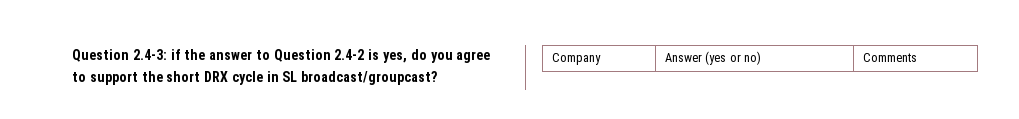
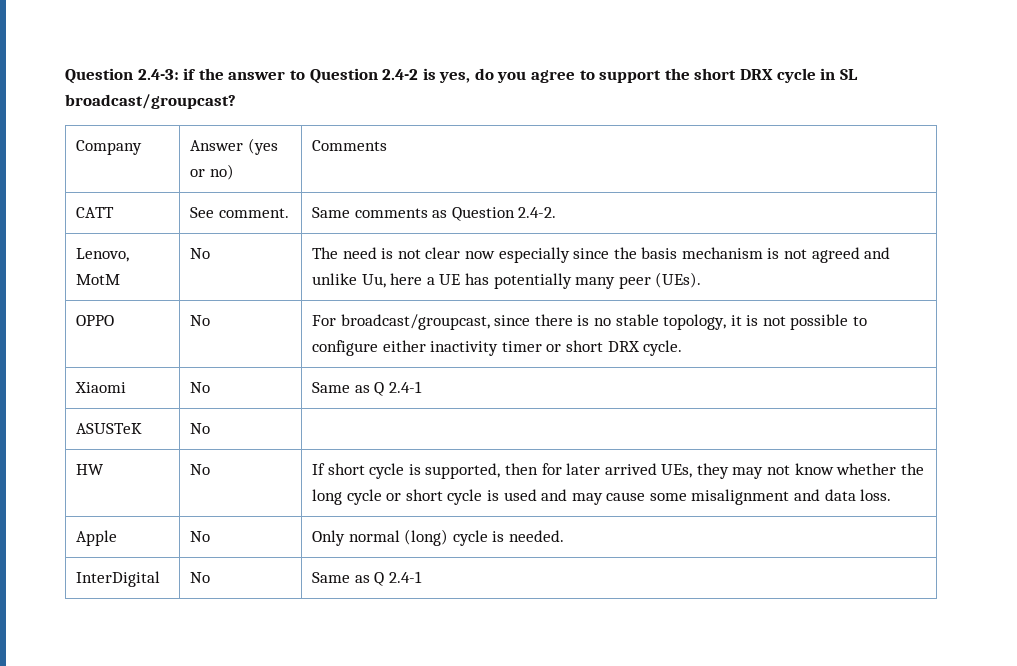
(918, 57) none -> [75,207,114,218] [189,207,289,218] [311,207,557,221] [75,248,129,262] [75,274,120,285] [189,248,210,259] [311,247,891,263] [311,272,702,289] [75,315,114,326] [189,315,210,326] [311,314,868,330] [311,340,683,356] [74,382,126,393] [189,382,210,393] [311,381,422,396] [75,423,142,434] [189,423,210,434] [75,464,104,475] [189,464,210,475] [311,463,924,479] [311,489,892,505] [75,530,117,546] [189,531,210,542] [311,529,564,546] [75,571,160,587] [189,572,210,583] [311,571,422,586] // CATT | See comment. | Same comments as Question 2.4-2. // Lenovo, MotM | No | The need is not clear now especially since the basis mechanism is not agreed and unlike Uu, here a UE has potentially many peer (UEs). // OPPO | No | For broadcast/groupcast, since there is no stable topology, it is not possible to configure either inactivity timer or short DRX cycle. // Xiaomi | No | Same as Q 2.4-1 // ASUSTeK | No | // HW | No | If short cycle is supported, then for later arrived UEs, they may not know whether the long cycle or short cycle is used and may cause some misalignment and data loss. // Apple | No | Only normal (long) cycle is needed. // InterDigital | No | Same as Q 2.4-1

